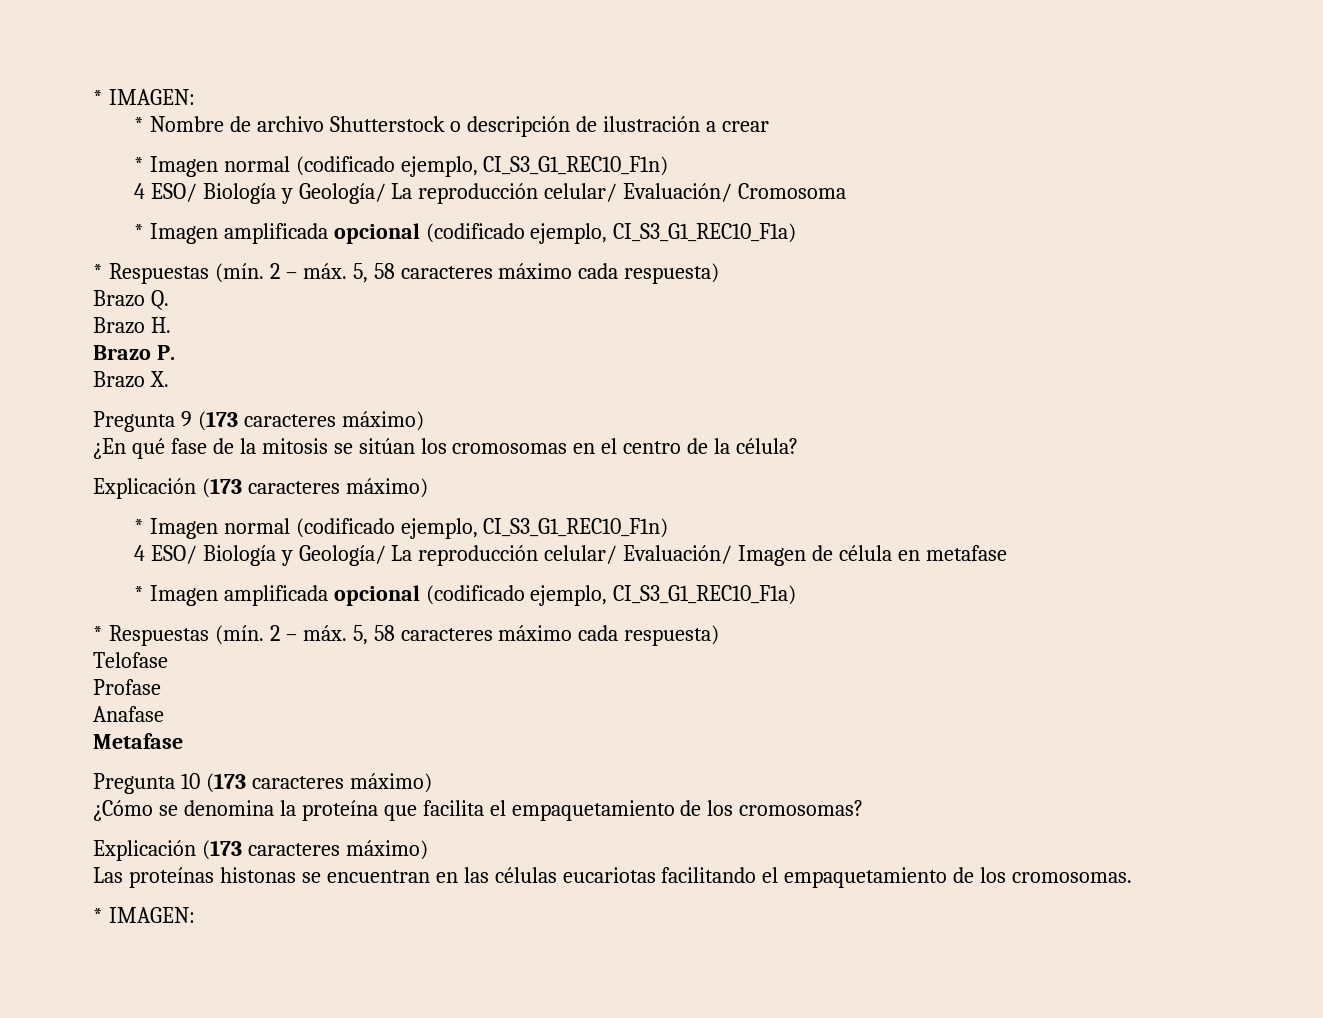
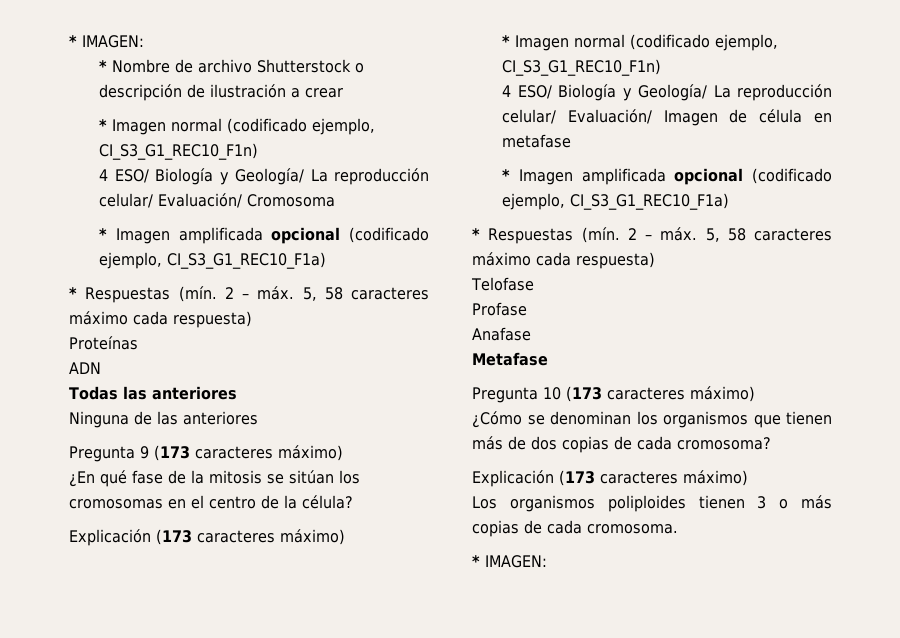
[93,290,169,310] [93,317,171,334] [93,345,175,360] [93,371,169,388] Brazo Q. // Brazo H. // Brazo P. // Brazo X. -> [69,336,138,350] [69,362,101,374] [69,386,237,400] [69,411,258,428] Proteínas // ADN // Todas las anteriores // Ninguna de las anteriores
[183,800,864,821] [93,840,428,861] [93,867,1133,888] denomina la proteína que facilita el empaquetamiento de los cromosomas? // Explicación (173 caracteres máximo) // Las proteínas histonas se encuentran en las células eucariotas facilitando el empaquetamiento de los cromosomas. -> [550,411,832,428] [472,436,771,453] [472,470,748,487] [472,495,832,512] [472,520,678,537] denominan los organismos que tienen más de dos copias de cada cromosoma? // Explicación (173 caracteres máximo) // Los organismos poliploides tienen 3 o más copias de cada cromosoma.

